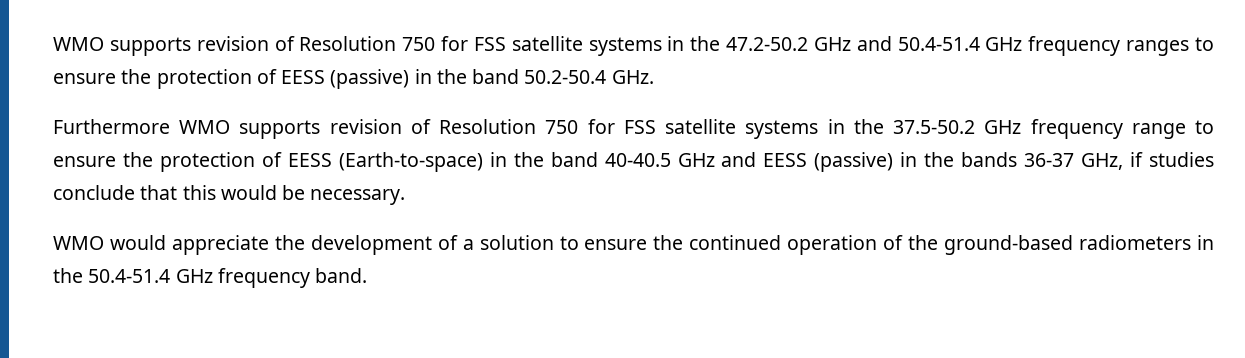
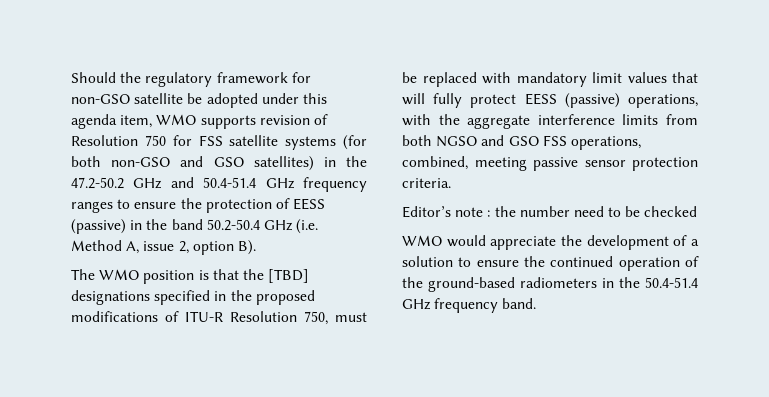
(53, 44) none -> [71,72,311,87] [71,93,327,108] [71,114,153,129] Should the regulatory framework for non-GSO satellite be adopted under this agenda item,
(662, 46) none -> [343,135,367,150] [71,156,314,171] (for both non-GSO and GSO satellites)
[611,70,654,84] [53,119,1215,139] [53,152,1215,172] [53,185,406,205] GHz. // Furthermore WMO supports revision of Resolution 750 for FSS satellite systems in the 37.5-50.2 GHz frequency range to ensure the protection of EESS (Earth-to-space) in the band 40-40.5 GHz and EESS (passive) in the bands 36-37 GHz, if studies conclude that this would be necessary. -> [263,219,319,234] [71,240,256,255] [71,269,310,284] [71,290,315,305] [71,311,367,325] [402,72,698,87] [402,93,698,108] [402,114,698,129] [402,135,641,150] [402,156,698,171] [402,178,451,188] [402,206,698,218] GHz (i.e. Method A, issue 2, option B). // The WMO position is that the [TBD] designations specified in the proposed modifications of ITU-R Resolution 750, must be replaced with mandatory limit values that will fully protect EESS (passive) operations, with the aggregate interference limits from both NGSO and GSO FSS operations, combined, meeting passive sensor protection criteria. // Editor’s note : the number need to be checked

